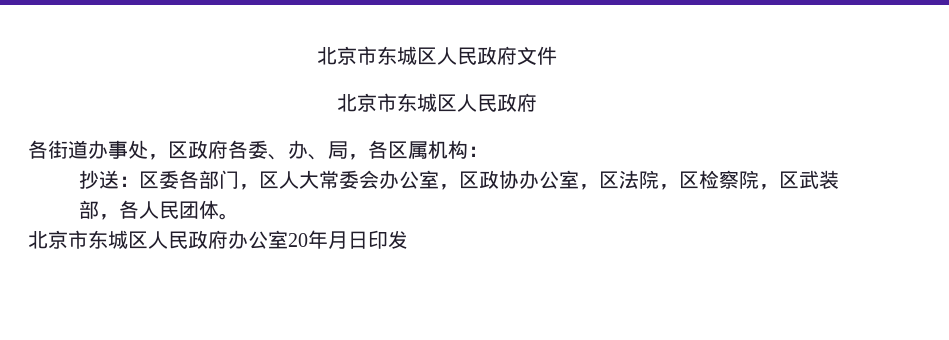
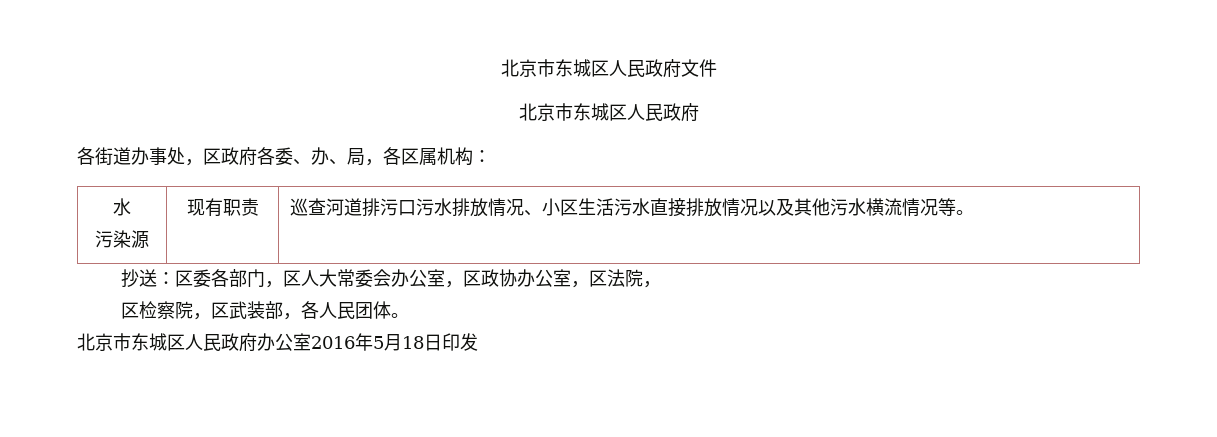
(488, 151) none -> [113,198,131,216] [95,230,149,249] [186,198,259,217] [289,198,974,217] // 水 // 污染源 | 现有职责 | 巡查河道排污口污水排放情况、小区生活污水直接排放情况以及其他污水横流情况等。
(680, 187) none -> (662, 284) //
[288,230,348,249] 20年月 -> [311,333,424,351] 2016年5月18

